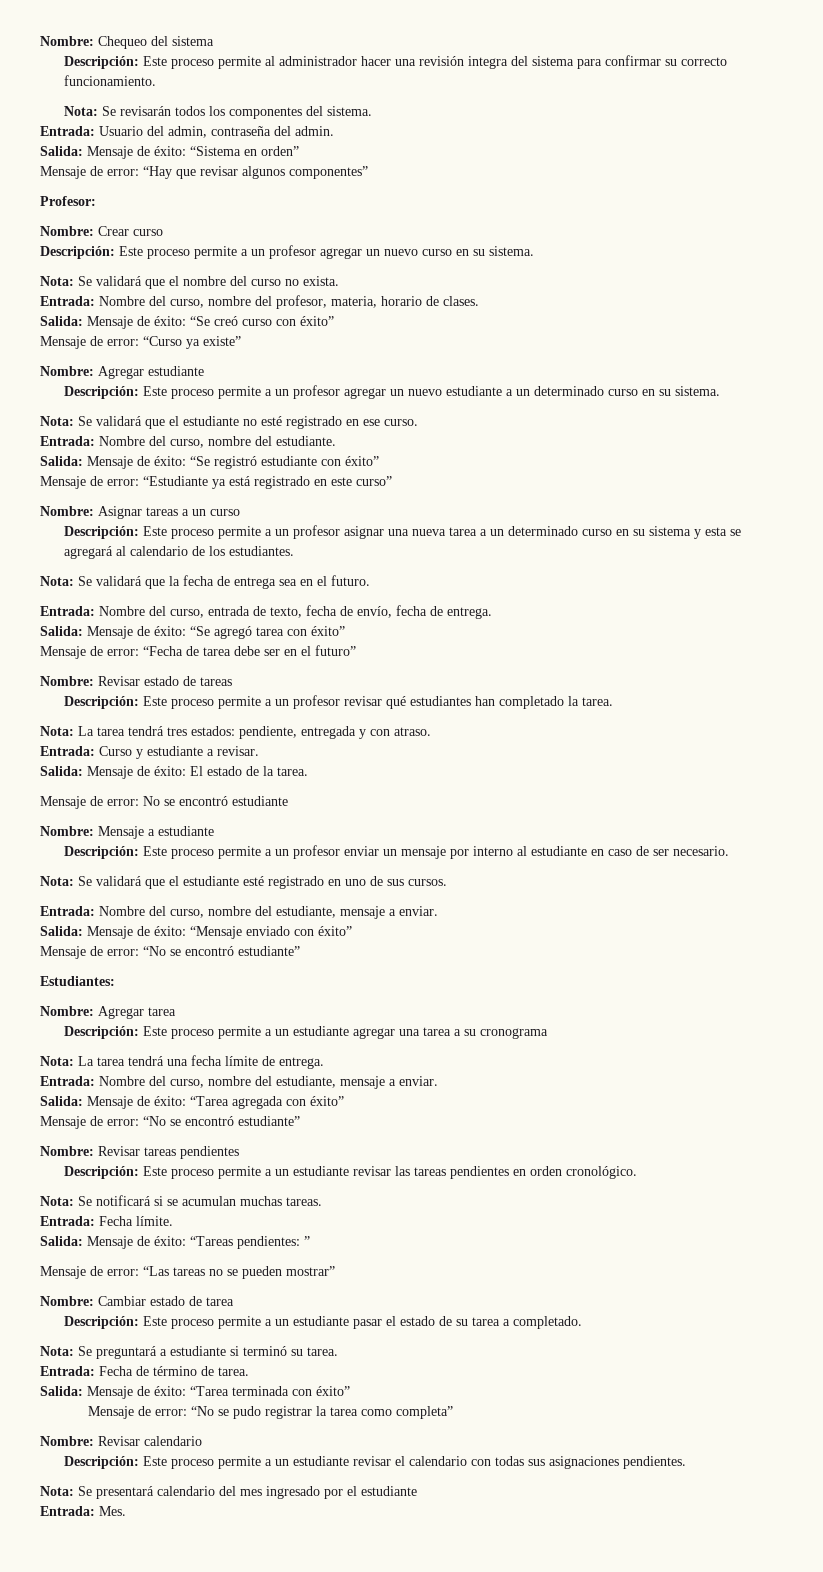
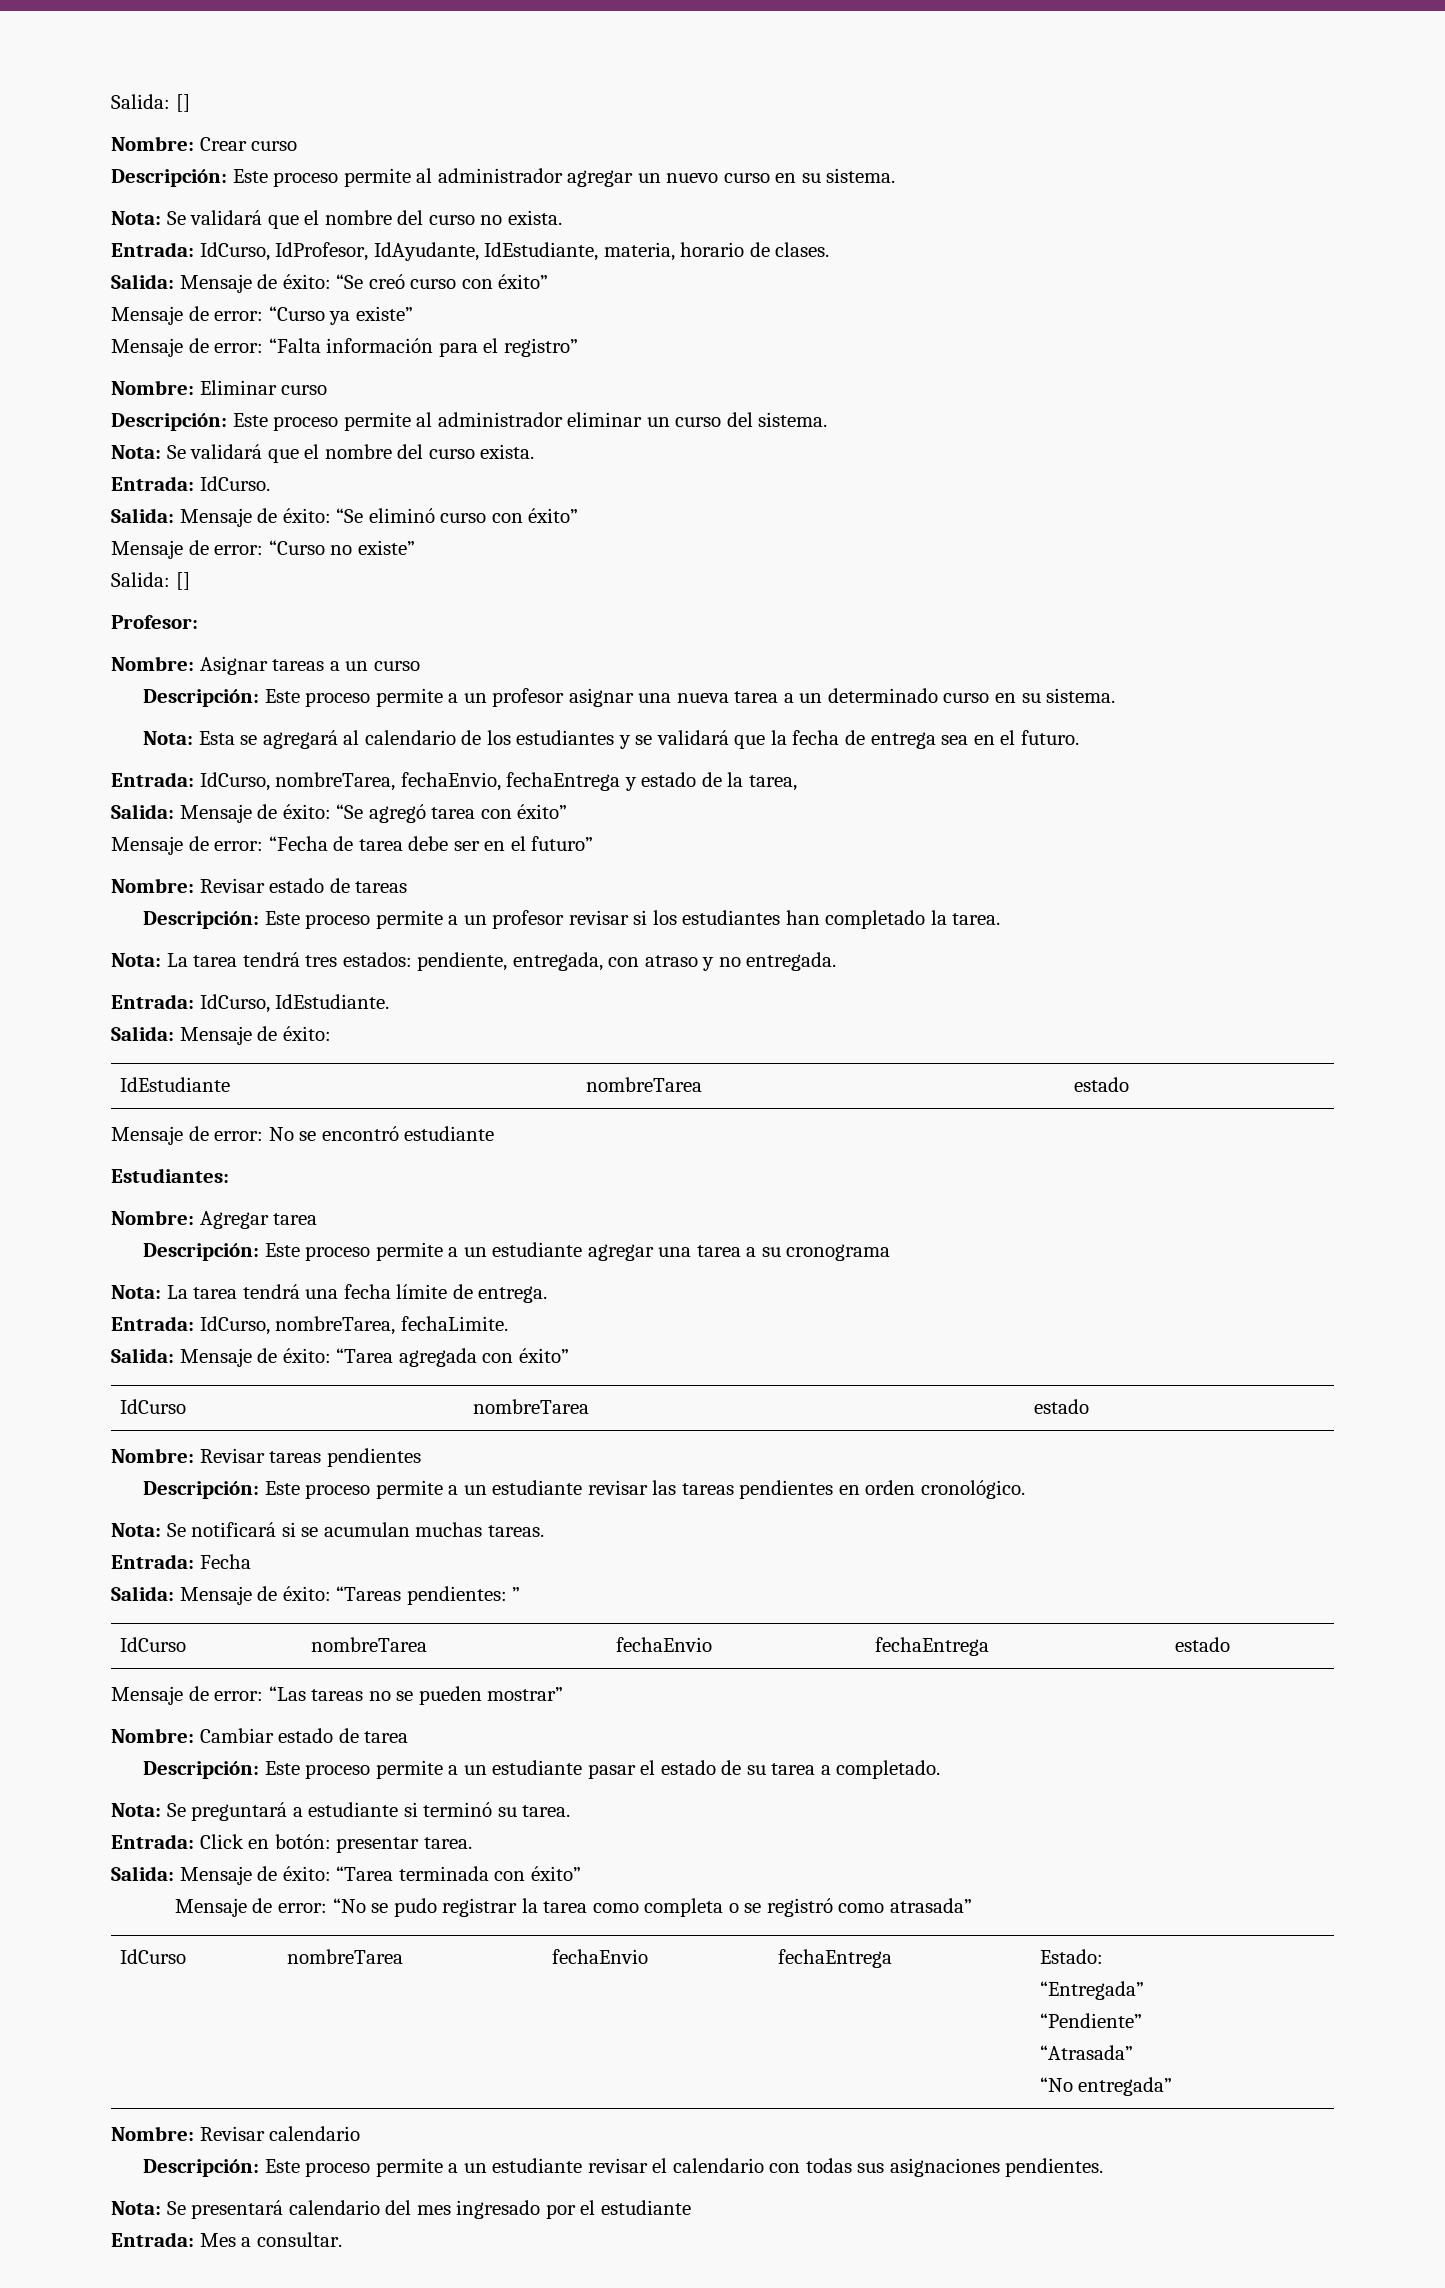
[40,36,214,49] [63,55,727,69] [63,75,156,86] [63,106,372,119] [40,126,334,138] [40,146,299,159] [40,166,368,179] [40,196,96,206] Nombre: Chequeo del sistema // Descripción: Este proceso permite al administrador hacer una revisión integra del sistema para confirmar su correcto funcionamiento. // Nota: Se revisarán todos los componentes del sistema. // Entrada: Usuario del admin, contraseña del admin. // Salida: Mensaje de éxito: “Sistema en orden” // Mensaje de error: “Hay que revisar algunos componentes” // Profesor: -> [111,94,190,112] Salida: []
[241,245,316,259] a un profesor -> [416,168,563,183] al administrador
[99,295,327,309] Nombre del curso, nombre del profesor, -> [199,242,599,261] IdCurso, IdProfesor, IdAyudante, IdEstudiante,
[40,366,204,379] [63,385,720,399] [40,416,418,429] [40,436,336,448] [40,456,379,469] [40,476,392,489] // Nombre: Agregar estudiante // Descripción: Este proceso permite a un profesor agregar un nuevo estudiante a un determinado curso en su sistema. // Nota: Se validará que el estudiante no esté registrado en ese curso. // Entrada: Nombre del curso, nombre del estudiante. // Salida: Mensaje de éxito: “Se registró estudiante con éxito” // Mensaje de error: “Estudiante ya está registrado en este curso” -> [111,338,578,357] [111,380,328,395] [111,412,828,431] [111,444,535,463] [111,476,270,491] [111,508,579,527] [111,540,415,559] [111,572,190,590] [111,615,198,629] // Mensaje de error: “Falta información para el registro” // Nombre: Eliminar curso // Descripción: Este proceso permite al administrador eliminar un curso del sistema. // Nota: Se validará que el nombre del curso exista. // Entrada: IdCurso. // Salida: Mensaje de éxito: “Se eliminó curso con éxito” // Mensaje de error: “Curso no existe” // Salida: [] // Profesor:
[648,526,727,539] sistema y esta -> [1046,688,1116,703] [142,731,235,745] sistema. // Nota: Esta
[228,546,294,556] [40,576,92,586] estudiantes. // Nota: Se -> [516,730,653,749] estudiantes y se
[99,605,492,619] Nombre del curso, entrada de texto, fecha de envío, fecha de entrega. -> [199,772,797,791] IdCurso, nombreTarea, fechaEnvio, fechaEntrega y estado de la tarea,
[385,696,406,709] qué -> [633,910,677,925] si los
[301,726,431,739] [40,746,259,759] [40,766,308,779] entregada y con atraso. // Entrada: Curso y estudiante a revisar. // Salida: Mensaje de éxito: El estado de la tarea. -> [512,952,837,971] [111,994,390,1013] [111,1026,331,1045] [119,1077,230,1092] [585,1077,702,1092] [1073,1077,1129,1092] entregada, con atraso y no entregada. // Entrada: IdCurso, IdEstudiante. // Salida: Mensaje de éxito: // IdEstudiante | nombreTarea | estado
[40,826,214,839] [63,845,729,859] [40,876,447,889] [40,906,438,919] [40,926,352,939] [40,946,300,959] // Nombre: Mensaje a estudiante // Descripción: Este proceso permite a un profesor enviar un mensaje por interno al estudiante en caso de ser necesario. // Nota: Se validará que el estudiante esté registrado en uno de sus cursos. // Entrada: Nombre del curso, nombre del estudiante, mensaje a enviar. // Salida: Mensaje de éxito: “Mensaje enviado con éxito” // Mensaje de error: “No se encontró estudiante” -> (495, 1133) none
[99,1076,438,1089] Nombre del curso, nombre del estudiante, mensaje a enviar. -> [199,1316,508,1335] IdCurso, nombreTarea, fechaLimite.
[40,1116,300,1129] // Mensaje de error: “No se encontró estudiante” -> [119,1399,186,1414] [472,1399,589,1414] [1033,1399,1089,1414] // IdCurso | nombreTarea | estado
[136,1216,173,1226] límite. -> (251, 1561) none
(310, 1241) none -> [119,1637,186,1652] [310,1637,427,1652] [615,1637,712,1652] [874,1637,989,1656] [1174,1637,1230,1652] // IdCurso | nombreTarea | fechaEnvio | fechaEntrega | estado
[99,1366,214,1376] Fecha de término de -> [199,1834,420,1853] Click en botón: presentar
[395,1406,453,1419] completa” -> [644,1898,972,1917] [119,1949,186,1964] [286,1949,403,1964] [551,1949,648,1964] [777,1949,892,1968] [1039,1949,1103,1964] [1039,1981,1144,2000] [1039,2013,1142,2028] [1039,2045,1133,2060] [1039,2077,1173,2096] completa o se registró como atrasada” // IdCurso | nombreTarea | fechaEnvio | fechaEntrega | Estado: // “Entregada” // “Pendiente” // “Atrasada” // “No entregada”
[99,1506,126,1516] Mes. -> [199,2232,342,2247] Mes a consultar.

